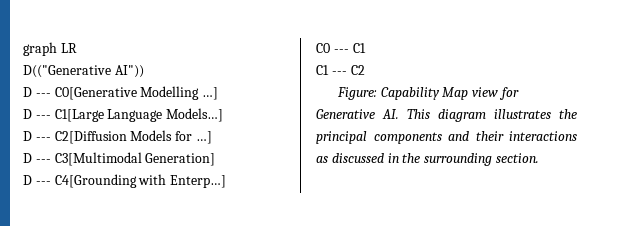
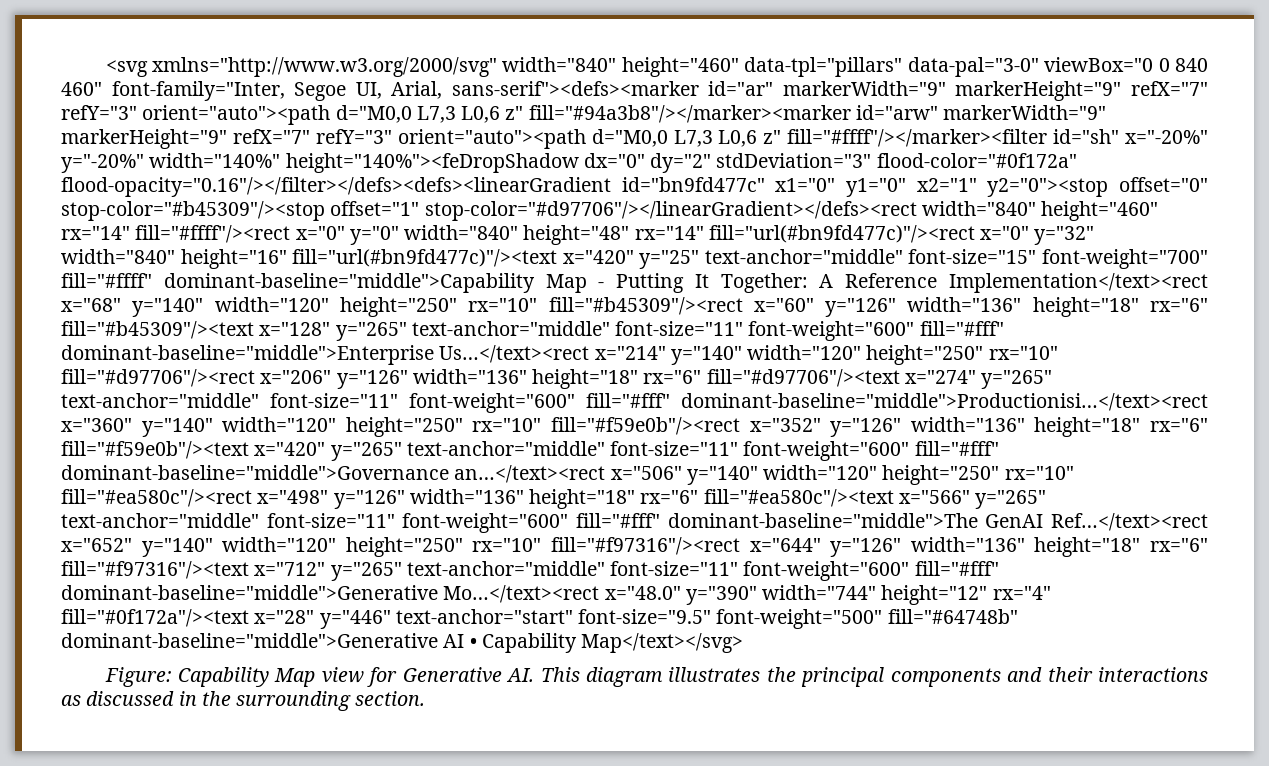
[23,42,77,56] [23,65,144,78] [23,86,219,100] [23,108,224,122] [23,130,212,144] [23,152,216,166] [23,174,227,188] [316,43,366,53] [316,65,365,75] graph LR // D(("Generative AI")) // D --- C0[Generative Modelling …] // D --- C1[Large Language Models…] // D --- C2[Diffusion Models for …] // D --- C3[Multimodal Generation] // D --- C4[Grounding with Enterp…] // C0 --- C1 // C1 --- C2 -> [105,57,1208,77] [61,81,1208,101] [61,105,1107,125] [61,129,1208,149] [61,153,1077,173] [61,177,1208,197] [61,201,1159,221] [61,225,1095,245] [61,249,1208,269] [61,273,1209,293] [61,297,1208,317] [61,321,1004,341] [61,345,1058,365] [61,369,1053,389] [61,393,1208,413] [61,417,1208,437] [61,441,999,461] [61,465,1074,485] [61,489,1047,509] [61,513,1208,533] [61,537,1208,557] [61,561,999,581] [61,585,1051,605] [61,609,1018,629] [61,633,744,653] <svg xmlns="http://www.w3.org/2000/svg" width="840" height="460" data-tpl="pillars" data-pal="3-0" viewBox="0 0 840 460" font-family="Inter, Segoe UI, Arial, sans-serif"><defs><marker id="ar" markerWidth="9" markerHeight="9" refX="7" refY="3" orient="auto"><path d="M0,0 L7,3 L0,6 z" fill="#94a3b8"/></marker><marker id="arw" markerWidth="9" markerHeight="9" refX="7" refY="3" orient="auto"><path d="M0,0 L7,3 L0,6 z" fill="#ffff"/></marker><filter id="sh" x="-20%" y="-20%" width="140%" height="140%"><feDropShadow dx="0" dy="2" stdDeviation="3" flood-color="#0f172a" flood-opacity="0.16"/></filter></defs><defs><linearGradient id="bn9fd477c" x1="0" y1="0" x2="1" y2="0"><stop offset="0" stop-color="#b45309"/><stop offset="1" stop-color="#d97706"/></linearGradient></defs><rect width="840" height="460" rx="14" fill="#ffff"/><rect x="0" y="0" width="840" height="48" rx="14" fill="url(#bn9fd477c)"/><rect x="0" y="32" width="840" height="16" fill="url(#bn9fd477c)"/><text x="420" y="25" text-anchor="middle" font-size="15" font-weight="700" fill="#ffff" dominant-baseline="middle">Capability Map - Putting It Together: A Reference Implementation</text><rect x="68" y="140" width="120" height="250" rx="10" fill="#b45309"/><rect x="60" y="126" width="136" height="18" rx="6" fill="#b45309"/><text x="128" y="265" text-anchor="middle" font-size="11" font-weight="600" fill="#fff" dominant-baseline="middle">Enterprise Us…</text><rect x="214" y="140" width="120" height="250" rx="10" fill="#d97706"/><rect x="206" y="126" width="136" height="18" rx="6" fill="#d97706"/><text x="274" y="265" text-anchor="middle" font-size="11" font-weight="600" fill="#fff" dominant-baseline="middle">Productionisi…</text><rect x="360" y="140" width="120" height="250" rx="10" fill="#f59e0b"/><rect x="352" y="126" width="136" height="18" rx="6" fill="#f59e0b"/><text x="420" y="265" text-anchor="middle" font-size="11" font-weight="600" fill="#fff" dominant-baseline="middle">Governance an…</text><rect x="506" y="140" width="120" height="250" rx="10" fill="#ea580c"/><rect x="498" y="126" width="136" height="18" rx="6" fill="#ea580c"/><text x="566" y="265" text-anchor="middle" font-size="11" font-weight="600" fill="#fff" dominant-baseline="middle">The GenAI Ref…</text><rect x="652" y="140" width="120" height="250" rx="10" fill="#f97316"/><rect x="644" y="126" width="136" height="18" rx="6" fill="#f97316"/><text x="712" y="265" text-anchor="middle" font-size="11" font-weight="600" fill="#fff" dominant-baseline="middle">Generative Mo…</text><rect x="48.0" y="390" width="744" height="12" rx="4" fill="#0f172a"/><text x="28" y="446" text-anchor="start" font-size="9.5" font-weight="500" fill="#64748b" dominant-baseline="middle">Generative AI • Capability Map</text></svg>

